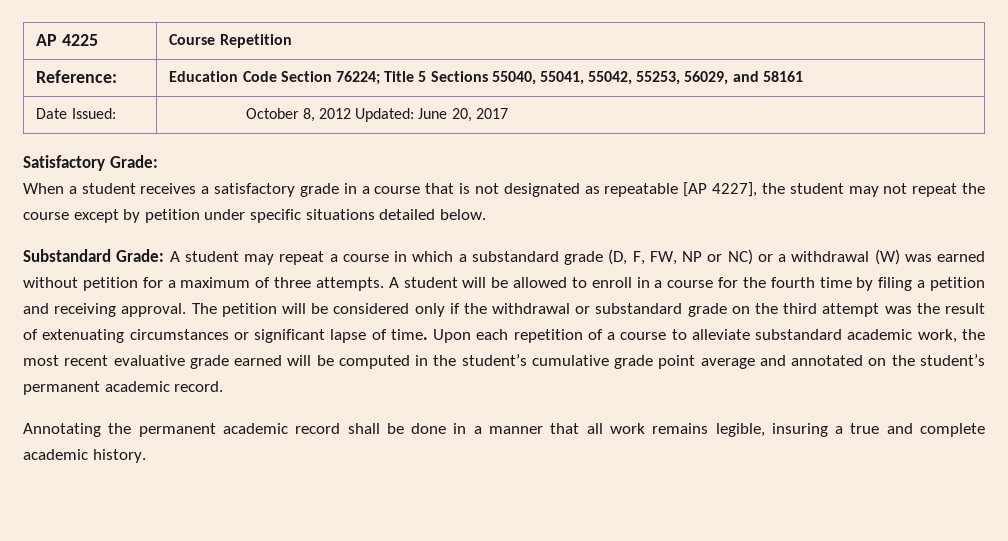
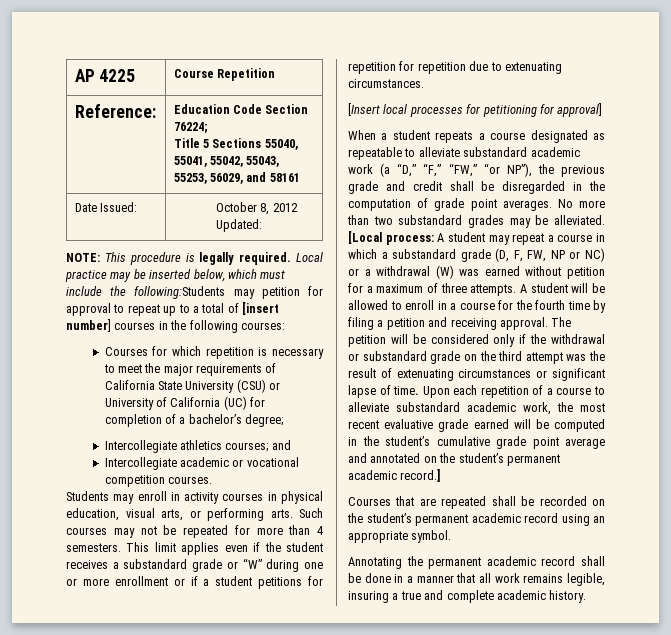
(380, 78) none -> (208, 127) //
(633, 78) none -> [246,156,280,167] 55043,
[418,108,508,122] [23,155,158,171] [23,182,986,197] [23,209,486,223] [23,249,165,262] June 20, 2017 // Satisfactory Grade: // When a student receives a satisfactory grade in a course that is not designated as repeatable [AP 4227], the student may not repeat the course except by petition under specific situations detailed below. // Substandard Grade: -> [66,252,323,265] [65,269,286,282] [66,286,323,299] [66,302,279,316] [66,319,285,333] [104,346,324,359] [103,363,277,376] [104,379,281,393] [104,396,266,410] [104,414,284,427] [104,440,291,453] [104,457,299,470] [104,475,212,487] [66,491,323,504] [66,508,323,521] [66,525,323,538] [66,542,323,555] [66,558,323,572] [66,576,323,589] [348,61,562,74] [348,79,424,88] [348,103,603,117] [348,130,605,143] [348,147,580,160] [348,163,605,177] [348,181,605,194] [348,198,605,211] [347,215,605,228] [348,231,434,245] // NOTE: This procedure is legally required. Local practice may be inserted below, which must include the following:Students may petition for approval to repeat up to a total of [insert number] courses in the following courses: // Courses for which repetition is necessary to meet the major requirements of California State University (CSU) or University of California (UC) for completion of a bachelor’s degree; // Intercollegiate athletics courses; and // Intercollegiate academic or vocational competition courses. // Students may enroll in activity courses in physical education, visual arts, or performing arts. Such courses may not be repeated for more than 4 semesters. This limit applies even if the student receives a substandard grade or “W” during one or more enrollment or if a student petitions for repetition for repetition due to extenuating circumstances. // [Insert local processes for petitioning for approval] // When a student repeats a course designated as repeatable to alleviate substandard academic work (a “D,” “F,” “FW,” “or NP”), the previous grade and credit shall be disregarded in the computation of grade point averages. No more than two substandard grades may be alleviated. [Local process:
[174,381,224,392] record. -> [400,469,441,482] [348,496,605,509] [347,513,605,526] [348,530,452,543] record.] // Courses that are repeated shall be recorded on the student’s permanent academic record using an appropriate symbol.

